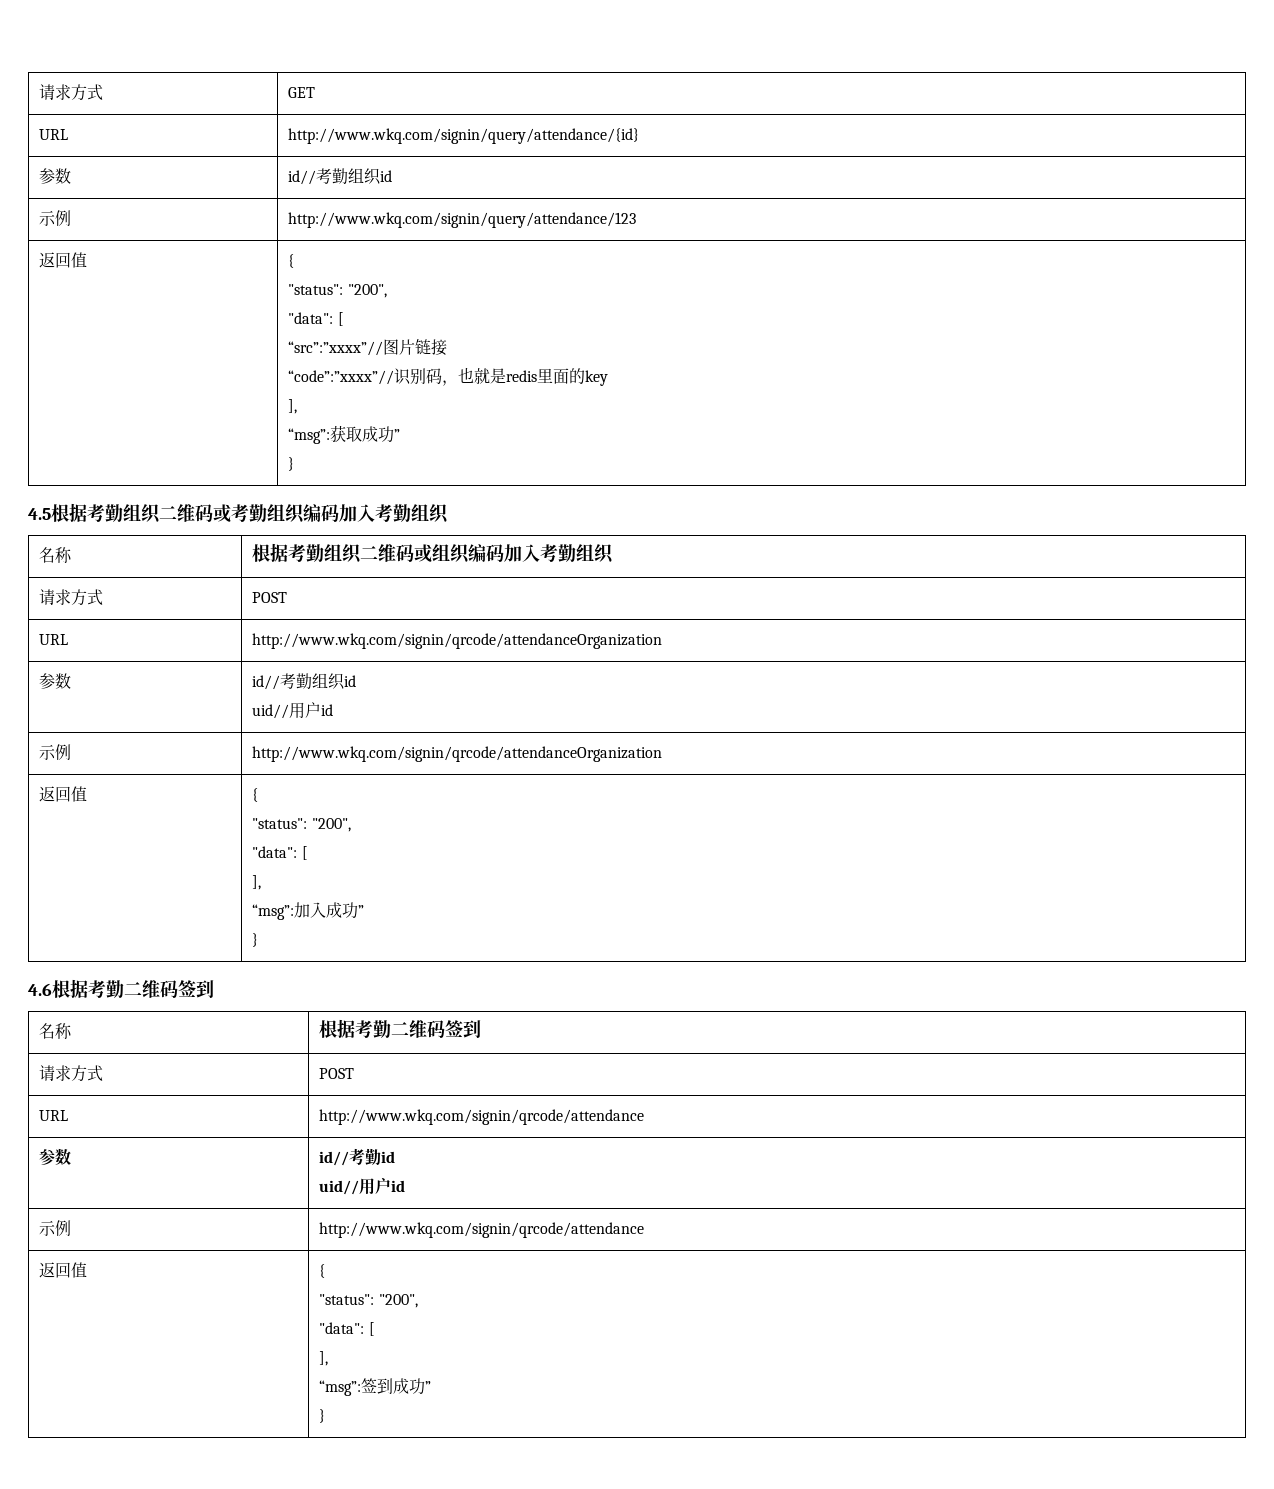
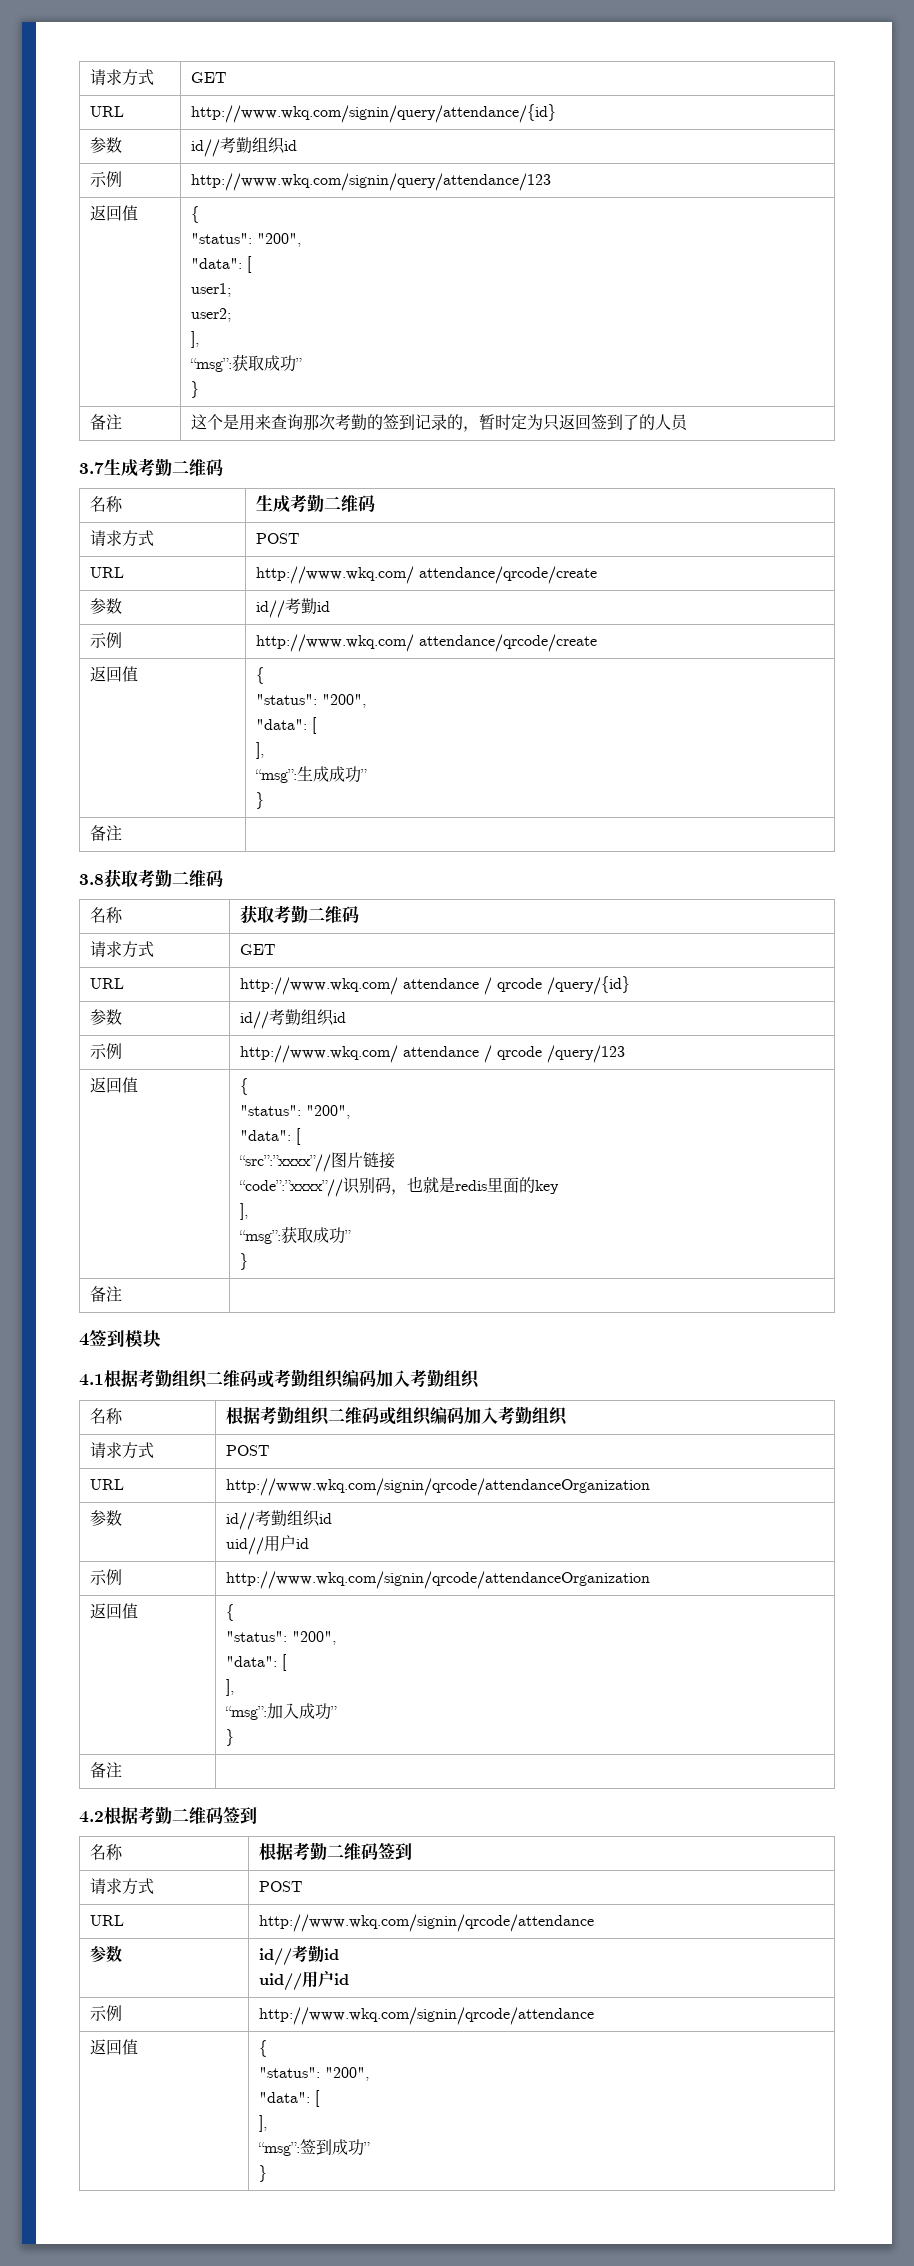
(344, 319) none -> [190,283,231,297] [190,308,231,322] [190,331,199,348] [189,354,302,372] [190,381,199,398] [89,414,122,430] [190,414,688,432] [79,458,223,477] [89,496,123,512] [255,494,375,513] [89,530,154,547] [255,533,300,544] [89,567,124,578] [255,566,597,584] [89,598,122,614] [255,598,330,618] [89,632,122,648] [255,634,597,652] [89,666,138,682] [255,667,264,684] [255,694,366,708] [255,717,317,734] [255,742,264,759] [254,766,367,783] [255,792,264,809] [89,825,122,841] [79,869,223,887] [89,907,123,923] [239,905,359,923] [89,941,154,958] [239,944,276,955] [89,978,124,989] [239,976,630,995] [89,1009,122,1025] [239,1009,346,1029] [89,1043,122,1059] [239,1045,625,1063] [89,1077,138,1093] [239,1078,248,1095] [239,1105,350,1119] [239,1128,301,1145] // user1; // user2; // ], // “msg”:获取成功” // } // 备注 | 这个是用来查询那次考勤的签到记录的，暂时定为只返回签到了的人员 // 3.7生成考勤二维码 // 名称 | 生成考勤二维码 // 请求方式 | POST // URL | http://www.wkq.com/ attendance/qrcode/create // 参数 | id//考勤id // 示例 | http://www.wkq.com/ attendance/qrcode/create // 返回值 | { // "status": "200", // "data": [ // ], // “msg”:生成成功” // } // 备注 | // 3.8获取考勤二维码 // 名称 | 获取考勤二维码 // 请求方式 | GET // URL | http://www.wkq.com/ attendance / qrcode /query/{id} // 参数 | id//考勤组织id // 示例 | http://www.wkq.com/ attendance / qrcode /query/123 // 返回值 | { // "status": "200", // "data": [
[28,508,51,520] // 4.5 -> [89,1286,122,1302] [79,1330,161,1347] [79,1374,104,1386] // 备注 | // 4签到模块 // 4.1
[28,983,52,996] // 4.6 -> [89,1762,122,1778] [79,1811,104,1823] // 备注 | // 4.2

